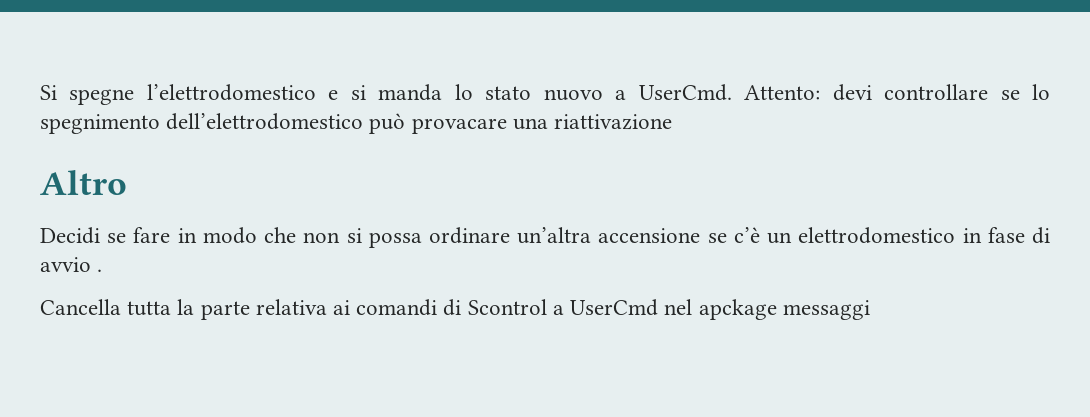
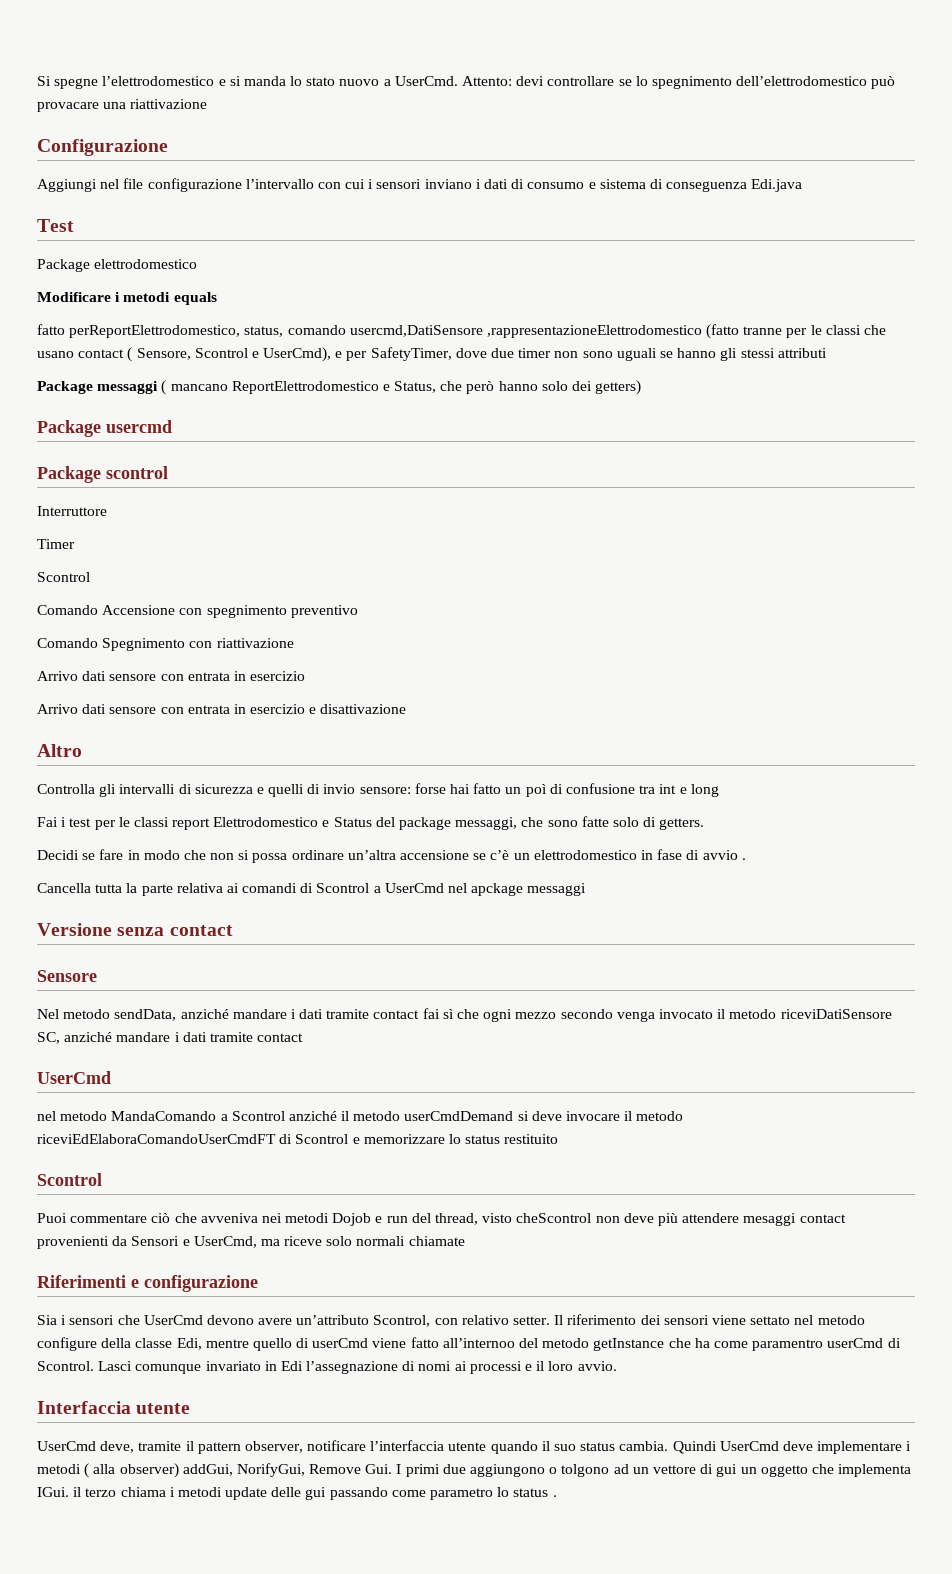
[40,170,127,195] Altro -> [37,139,168,156] [37,178,803,192] [37,219,74,232] [37,259,198,272] [37,292,217,305] [37,324,887,339] [37,347,827,362] [37,380,642,395] [37,420,172,437] [37,466,168,483] [37,506,107,516] [37,539,75,549] [37,572,90,582] [37,605,358,618] [37,638,294,651] [37,671,306,681] [37,704,407,714] [37,744,82,757] [37,783,719,797] [37,816,705,830] Configurazione // Aggiungi nel file configurazione l’intervallo con cui i sensori inviano i dati di consumo e sistema di conseguenza Edi.java // Test // Package elettrodomestico // Modificare i metodi equals // fatto perReportElettrodomestico, status, comando usercmd,DatiSensore ,rappresentazioneElettrodomestico (fatto tranne per le classi che usano contact ( Sensore, Scontrol e UserCmd), e per SafetyTimer, dove due timer non sono uguali se hanno gli stessi attributi // Package messaggi ( mancano ReportElettrodomestico e Status, che però hanno solo dei getters) // Package usercmd // Package scontrol // Interruttore // Timer // Scontrol // Comando Accensione con spegnimento preventivo // Comando Spegnimento con riattivazione // Arrivo dati sensore con entrata in esercizio // Arrivo dati sensore con entrata in esercizio e disattivazione // Altro // Controlla gli intervalli di sicurezza e quelli di invio sensore: forse hai fatto un poì di confusione tra int e long // Fai i test per le classi report Elettrodomestico e Status del package messaggi, che sono fatte solo di getters.
(870, 310) none -> [37,923,233,936] [37,970,97,982] [37,1008,892,1022] [37,1032,304,1044] [37,1071,111,1084] [37,1111,684,1121] [37,1134,559,1144] [37,1173,102,1186] [37,1213,846,1226] [37,1236,465,1249] [37,1275,258,1292] [37,1314,865,1327] [37,1337,901,1351] [37,1361,617,1374] [37,1401,191,1414] [37,1440,912,1454] [37,1463,912,1478] [37,1487,557,1500] // Versione senza contact // Sensore // Nel metodo sendData, anziché mandare i dati tramite contact fai sì che ogni mezzo secondo venga invocato il metodo riceviDatiSensore SC, anziché mandare i dati tramite contact // UserCmd // nel metodo MandaComando a Scontrol anziché il metodo userCmdDemand si deve invocare il metodo riceviEdElaboraComandoUserCmdFT di Scontrol e memorizzare lo status restituito // Scontrol // Puoi commentare ciò che avveniva nei metodi Dojob e run del thread, visto cheScontrol non deve più attendere mesaggi contact provenienti da Sensori e UserCmd, ma riceve solo normali chiamate // Riferimenti e configurazione // Sia i sensori che UserCmd devono avere un’attributo Scontrol, con relativo setter. Il riferimento dei sensori viene settato nel metodo configure della classe Edi, mentre quello di userCmd viene fatto all’internoo del metodo getInstance che ha come paramentro userCmd di Scontrol. Lasci comunque invariato in Edi l’assegnazione di nomi ai processi e il loro avvio. // Interfaccia utente // UserCmd deve, tramite il pattern observer, notificare l’interfaccia utente quando il suo status cambia. Quindi UserCmd deve implementare i metodi ( alla observer) addGui, NorifyGui, Remove Gui. I primi due aggiungono o tolgono ad un vettore di gui un oggetto che implementa IGui. il terzo chiama i metodi update delle gui passando come parametro lo status .

